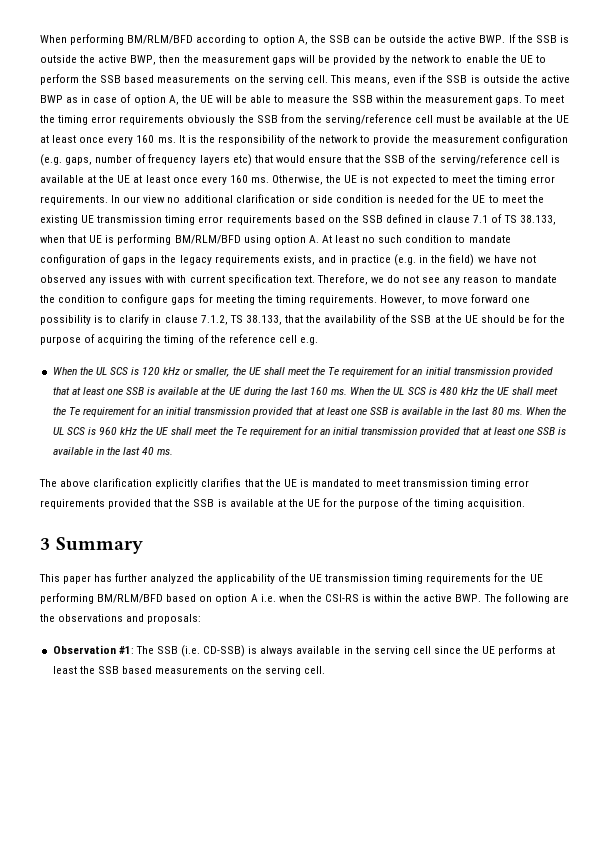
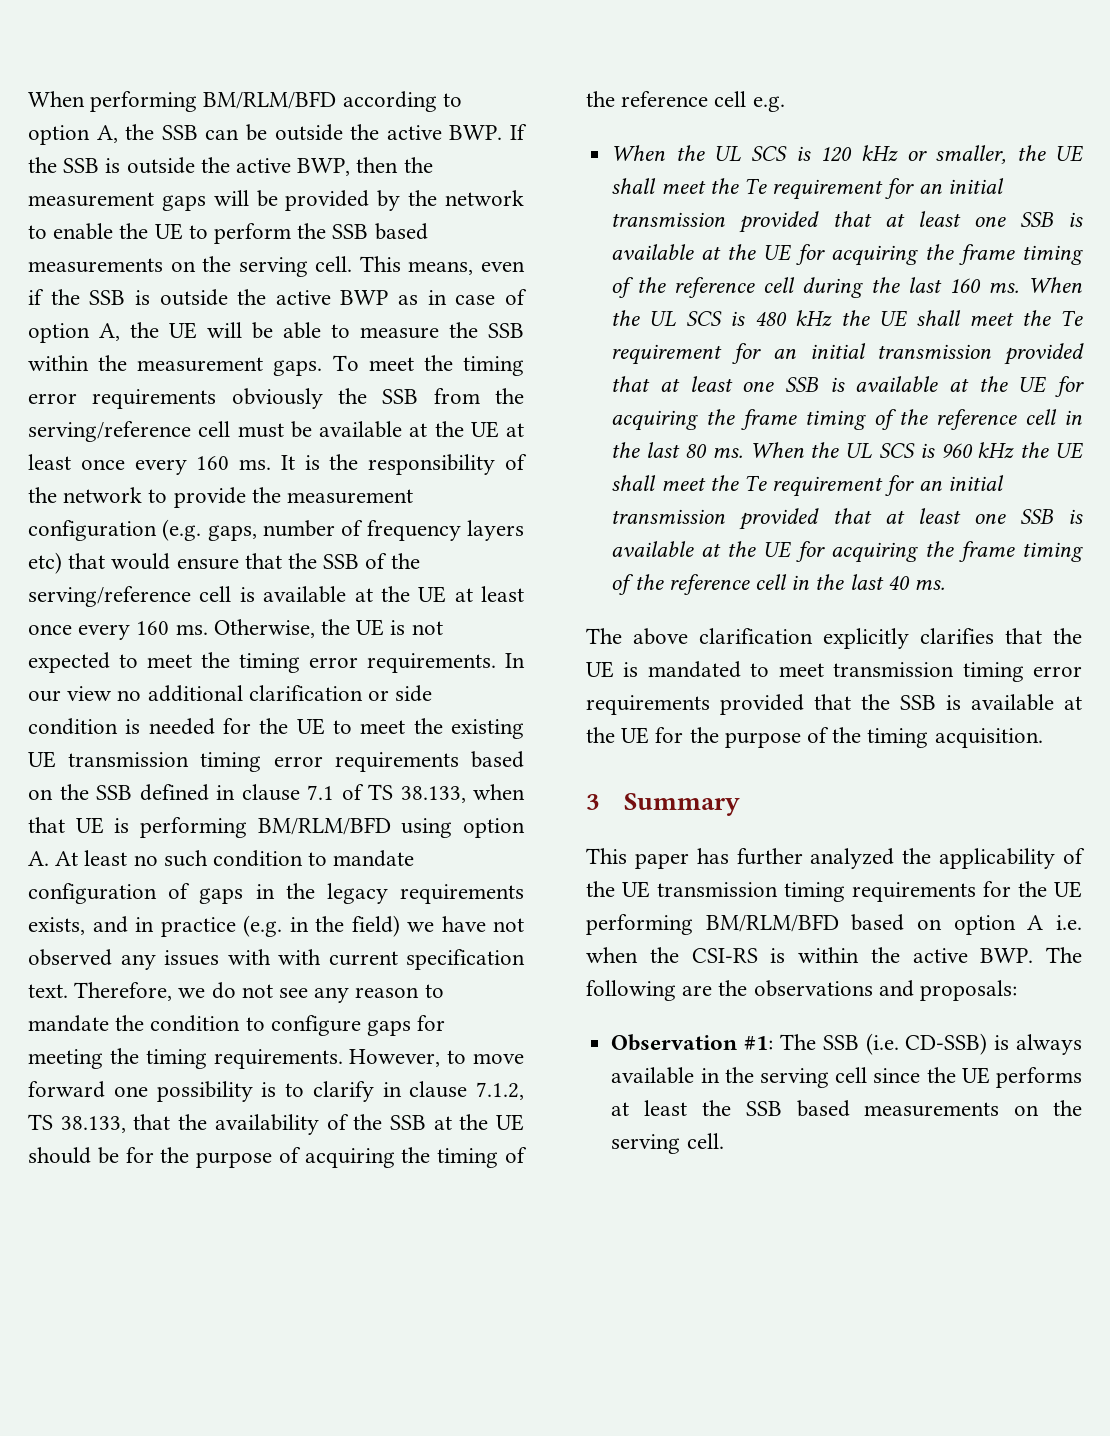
(241, 391) none -> [796,244,1083,266] [611,277,796,298] for acquiring the frame timing of the reference cell
(443, 411) none -> [948,376,1084,397] [611,409,1058,431] at the UE for acquiring the frame timing of the reference cell
(93, 451) none -> [701,541,1083,563] [611,574,787,595] at the UE for acquiring the frame timing of the reference cell

